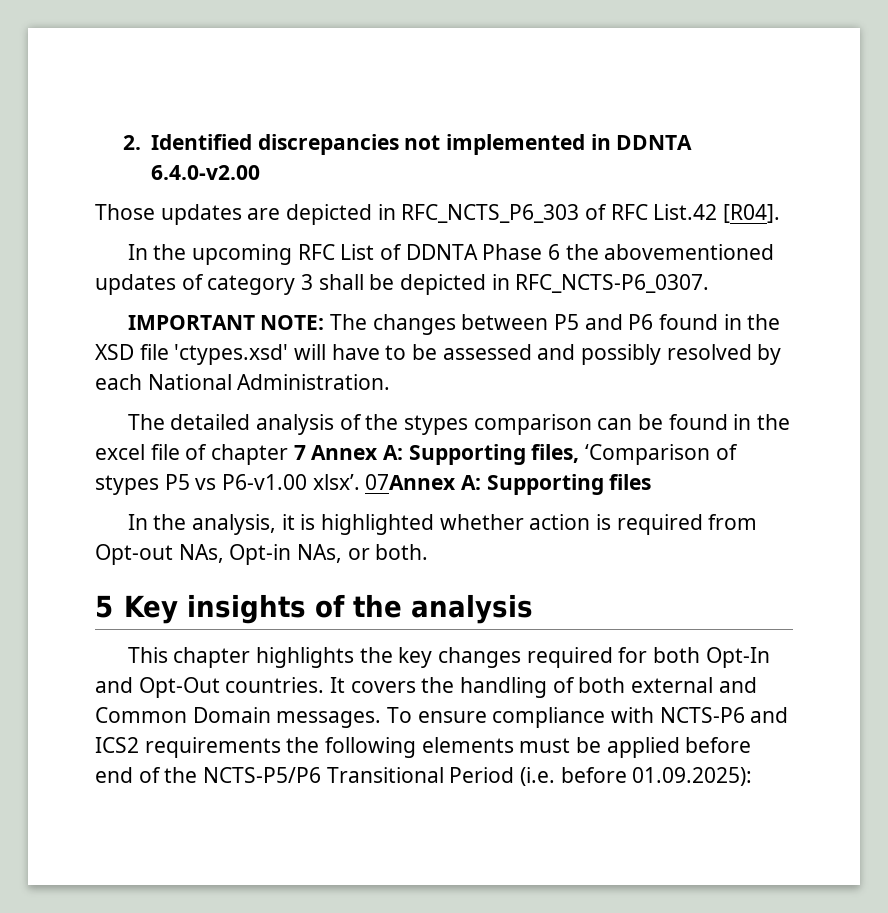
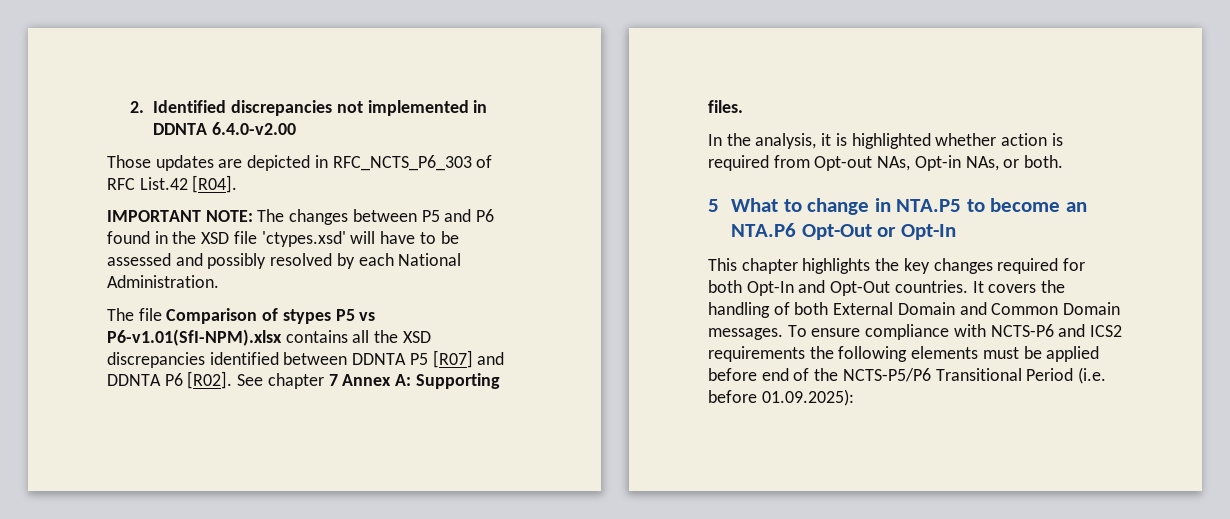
[127,244,775,265] [95,274,710,295] // In the upcoming RFC List of DDNTA Phase 6 the abovementioned updates of category 3 shall be depicted in RFC_NCTS-P6_0307. -> (238, 184) none
[170,414,791,435] [95,444,208,460] detailed analysis of the stypes comparison can be found in the excel file of -> [138,308,376,324] [107,329,431,346] [107,350,505,368] [107,371,264,389] file Comparison of stypes P5 vs P6-v1.01(SfI-NPM).xlsx contains all the XSD discrepancies identified between DDNTA P5 [R07] and DDNTA P6 [R02]. See
[531,444,738,465] [95,474,652,495] files, ‘Comparison of stypes P5 vs P6-v1.00 xlsx’. 07Annex A: Supporting files -> [708,100,743,113] files.
[123,594,534,624] Key insights of the analysis -> [731,198,1087,215] [731,223,956,240] What to change in NTA.P5 to become an NTA.P6 Opt-Out or Opt-In
[631,677,714,693] external -> [833,302,955,315] External Domain

